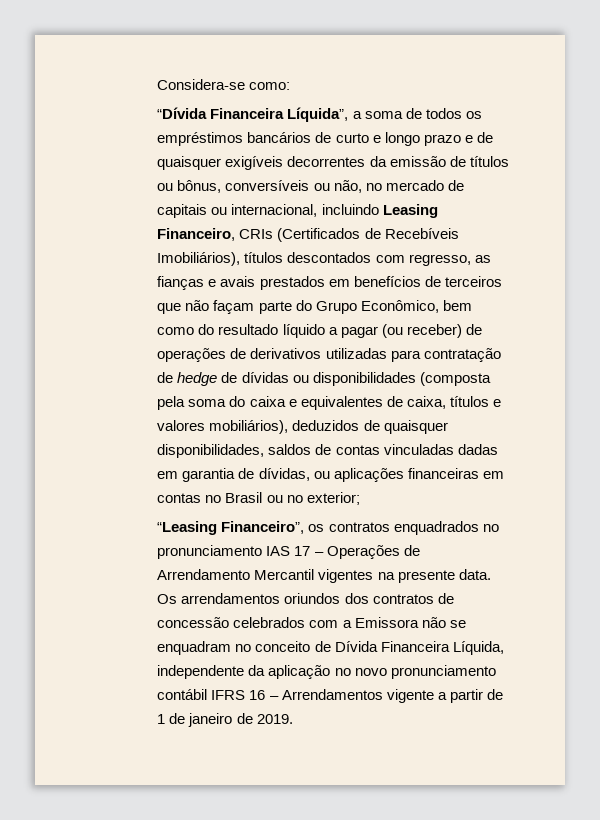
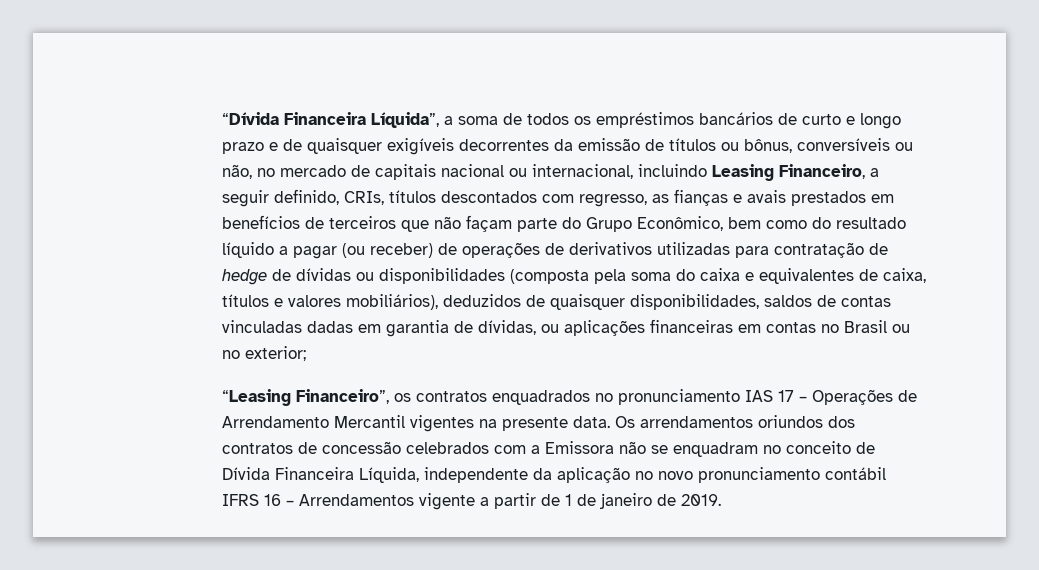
[157,79,291,90] Considera-se como: // -> (221, 118) none
(208, 211) none -> [440,164,504,177] nacional
[239,228,459,242] [157,252,241,266] CRIs (Certificados de Recebíveis Imobiliários), -> [869,168,879,177] [221,189,384,207] a seguir definido, CRIs,

